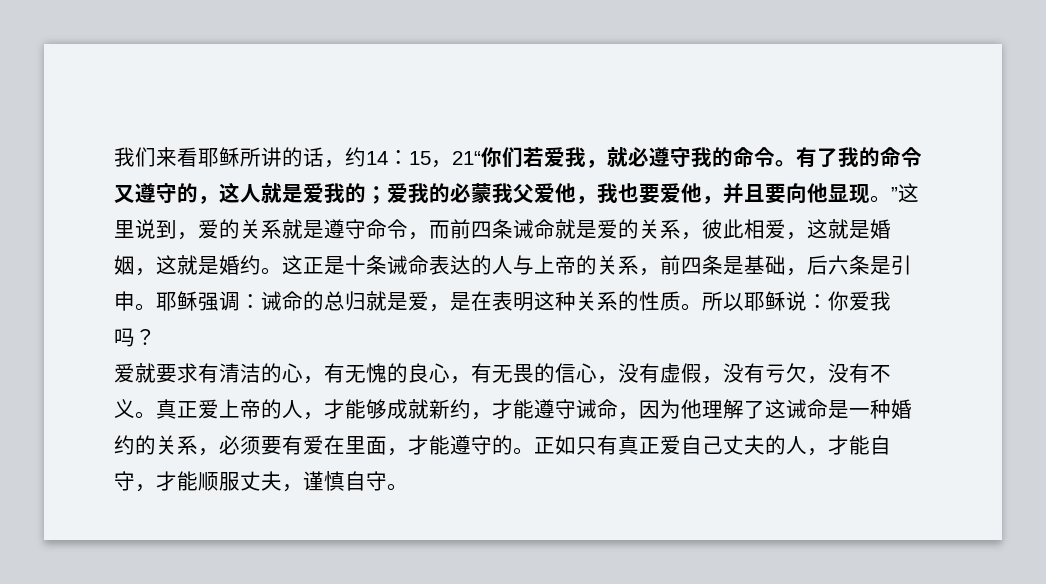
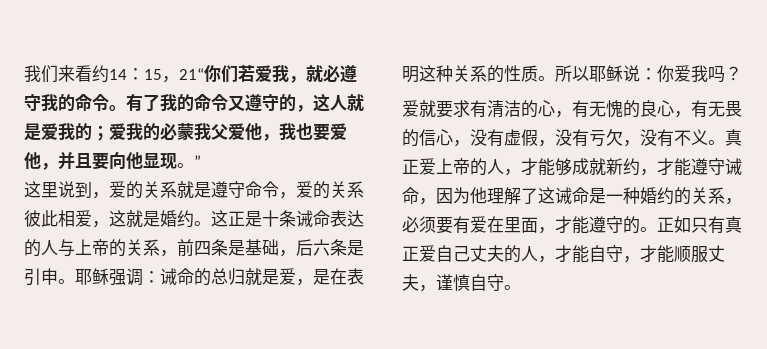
[198,147,345,168] 耶稣所讲的话， -> (92, 73) none
(898, 194) none -> (201, 161) //
[429,219,702,240] 而前四条诫命就是爱的关系， -> [296,181,364,199] 爱的关系
[114,255,240,276] 姻，这就是婚 -> (177, 218) none

